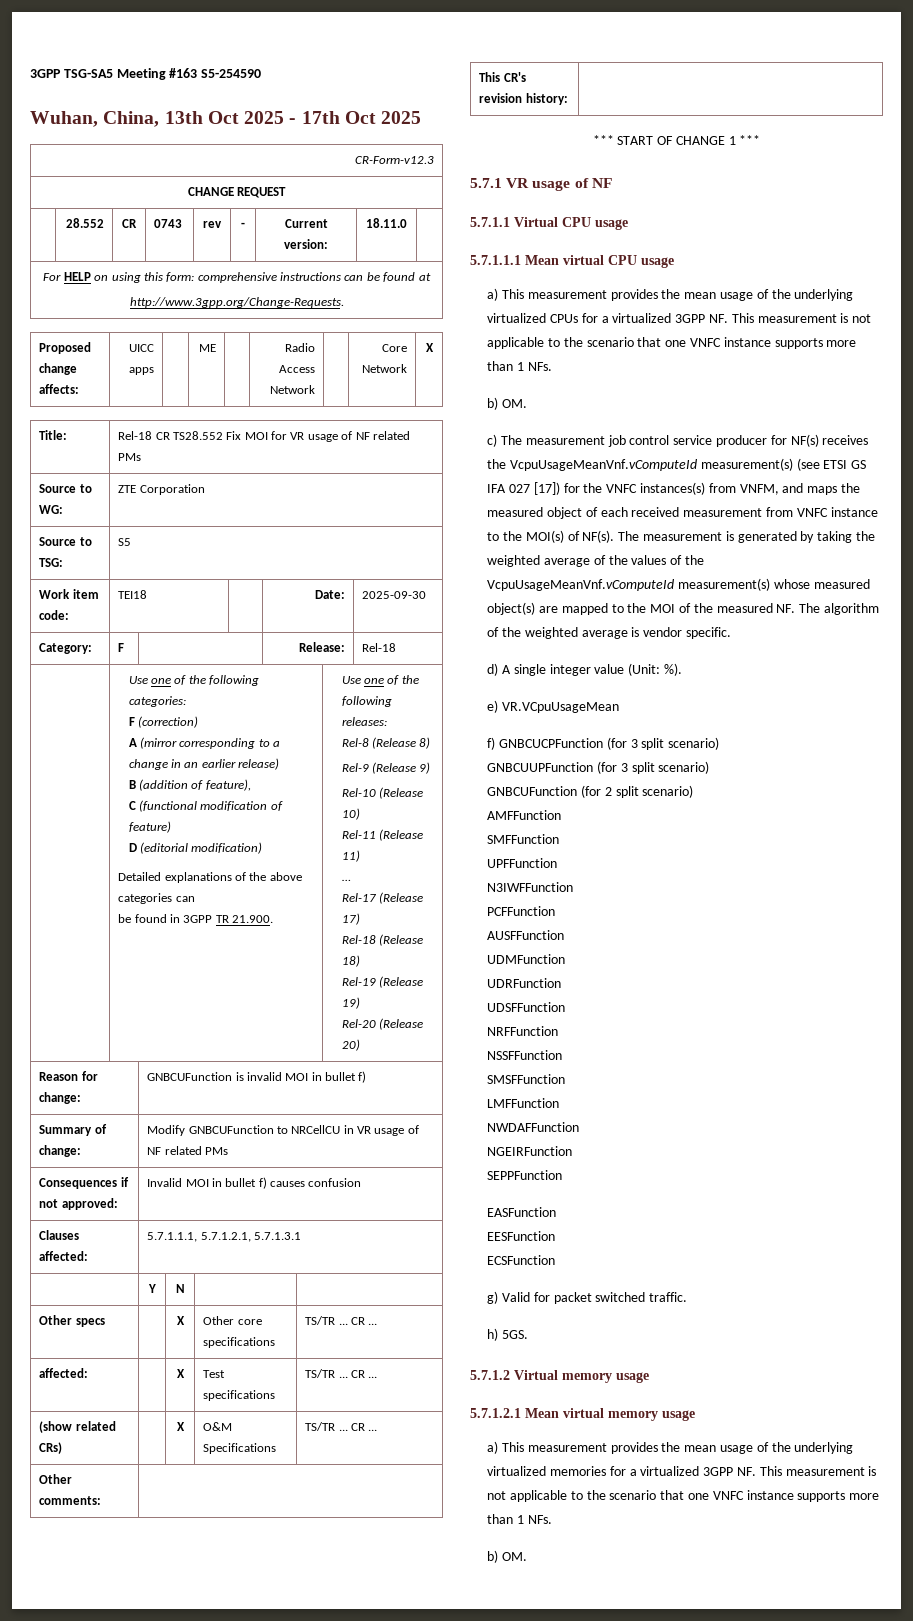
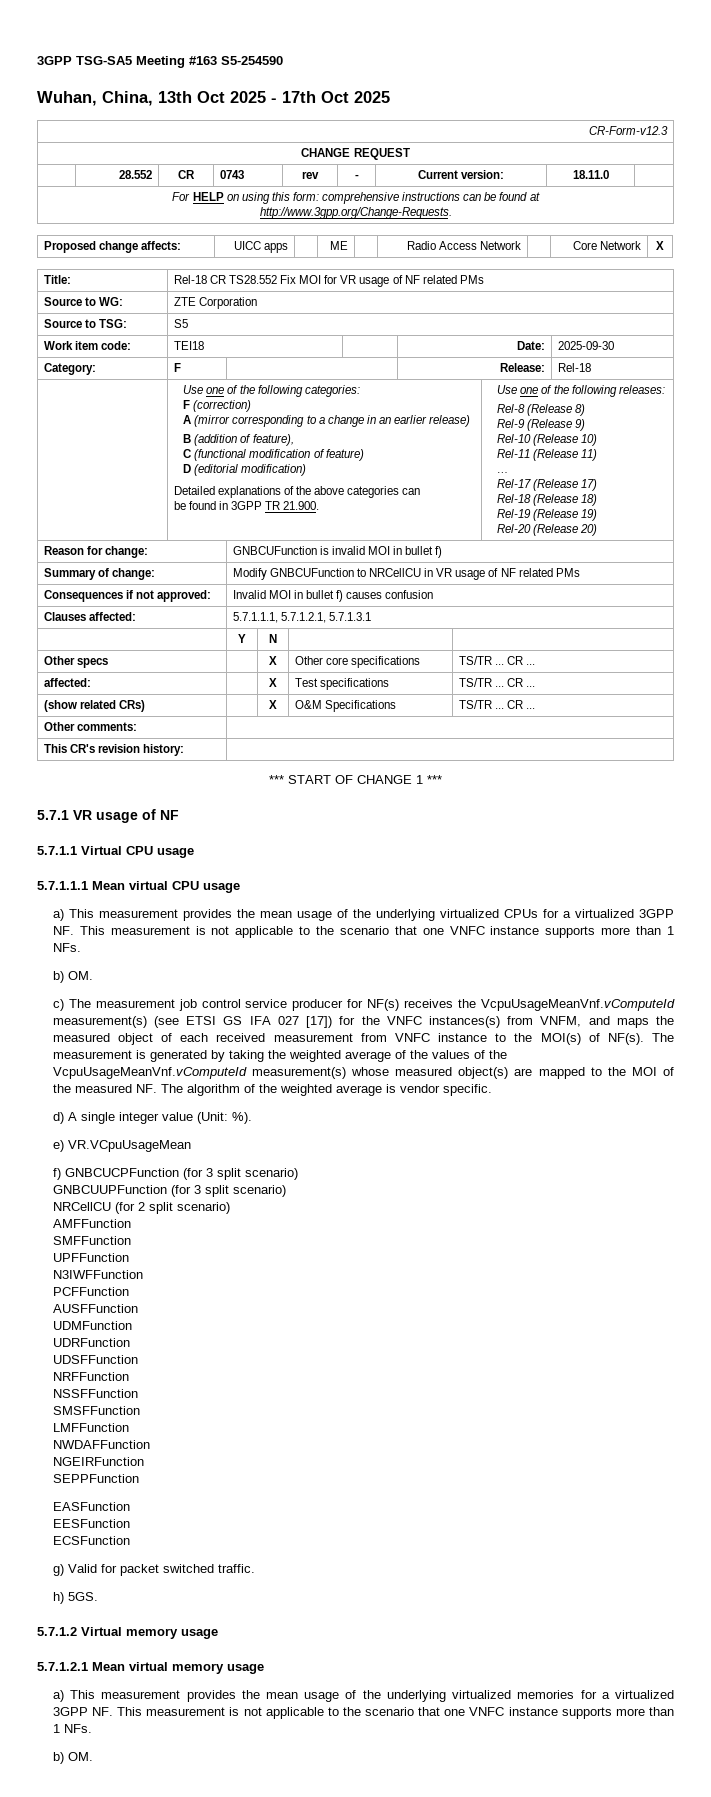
[487,786,578,796] GNBCUFunction -> [52,1202,111,1211] NRCellCU

